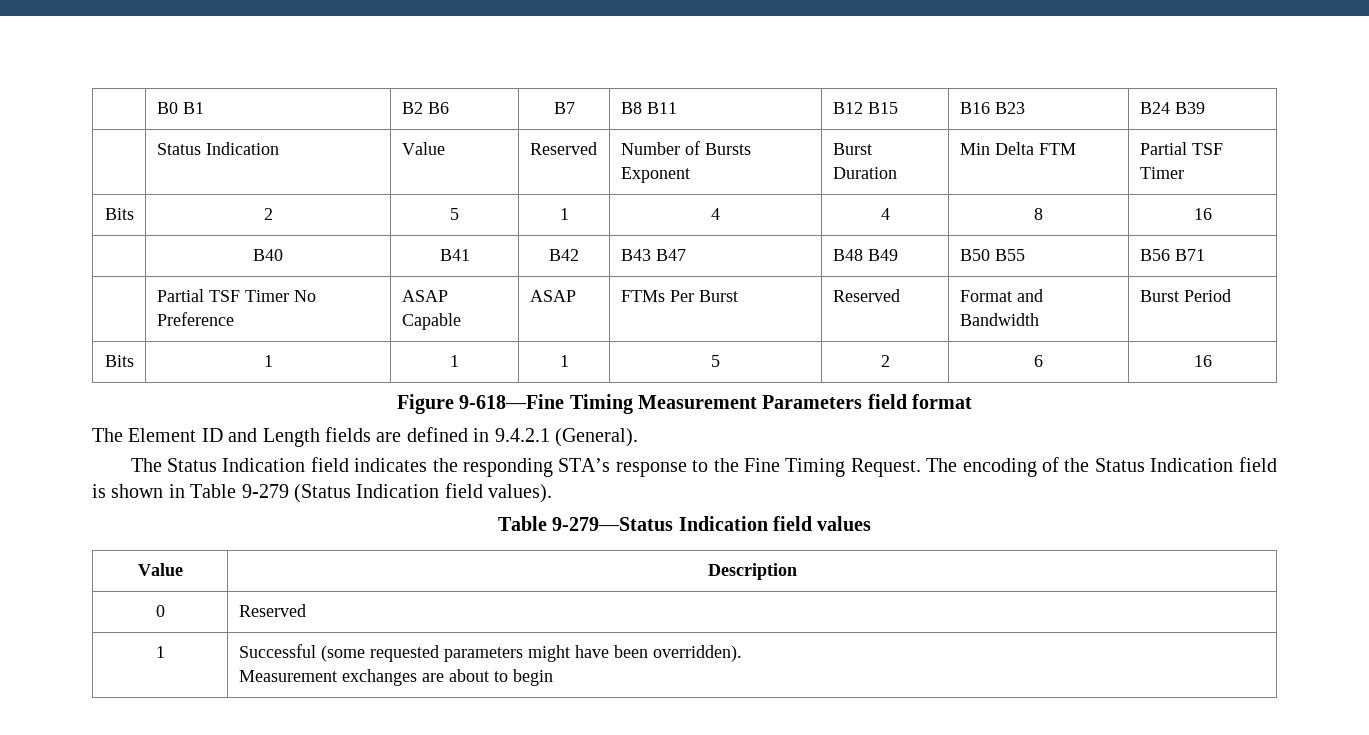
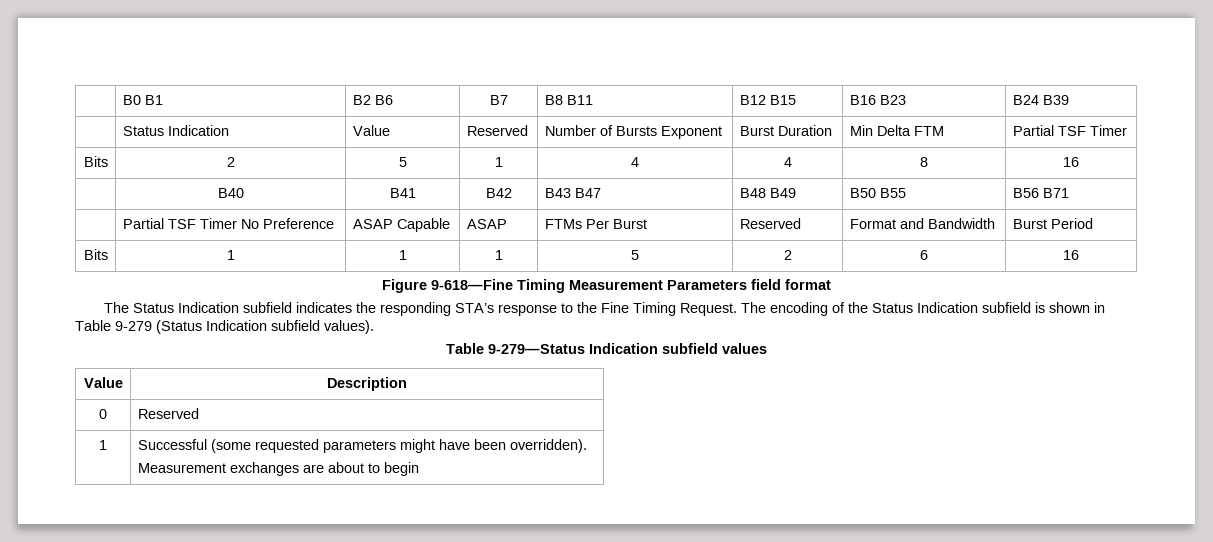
[92,427,638,447] // The Element ID and Length fields are defined in 9.4.2.1 (General). -> (831, 284) none
[310,457,349,472] field -> [242,302,292,313] subfield
[1238,457,1277,472] field -> [981,302,1031,313] subfield
[444,483,483,498] field -> [271,320,320,331] subfield
[772,516,812,531] field -> [662,343,718,354] subfield

